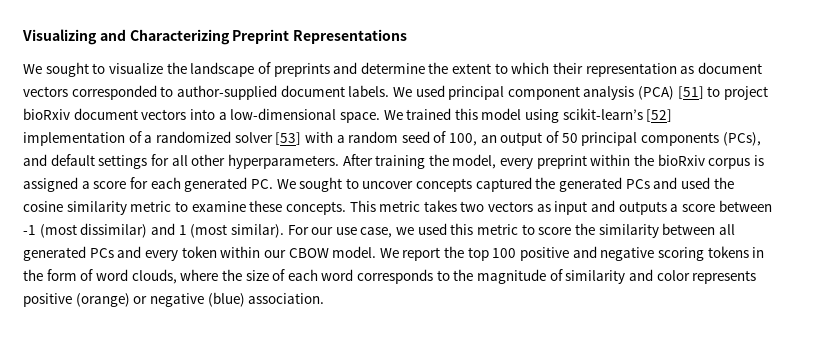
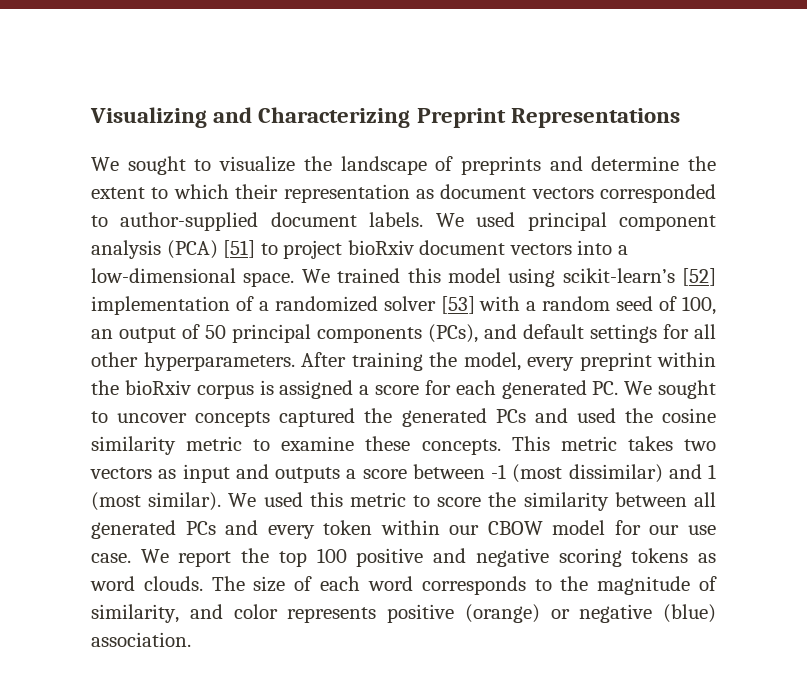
[287,225,415,238] For our use case, we -> [228,493,257,507] We
[332,246,377,258] model. -> [552,520,716,535] [91,553,131,563] model for our use case.
[752,247,765,258] [23,269,242,284] in the form of word clouds, where the -> [698,553,716,563] [90,576,245,591] as word clouds. The
[565,270,626,284] similarity -> [91,604,179,623] similarity,

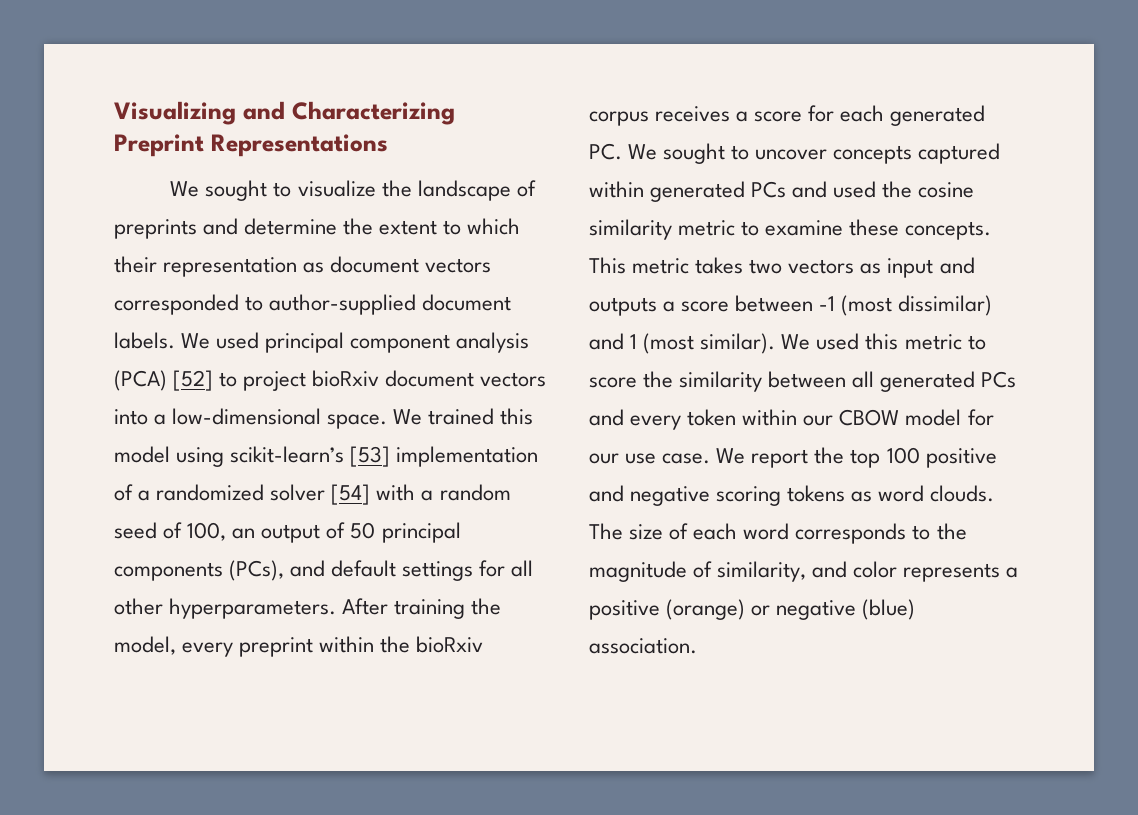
[223,240,256,258] [51] -> [173,370,214,391] [52]
[682,268,716,286] [52] -> [350,446,391,467] [53]
[440,296,475,314] [53] -> [331,484,371,505] [54]
[259,380,354,399] is assigned -> [655,106,731,122] receives
[364,408,393,423] the -> [589,181,644,198] within
(377, 615) none -> [1006,567,1019,578] a

